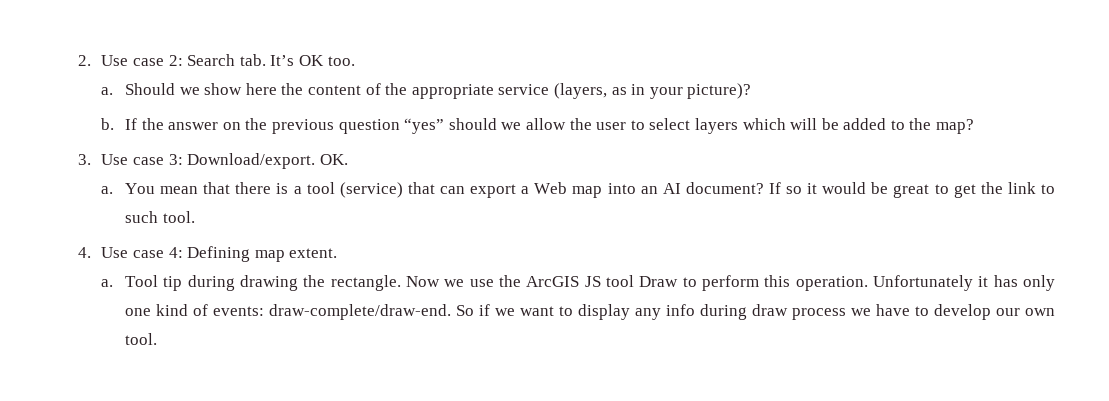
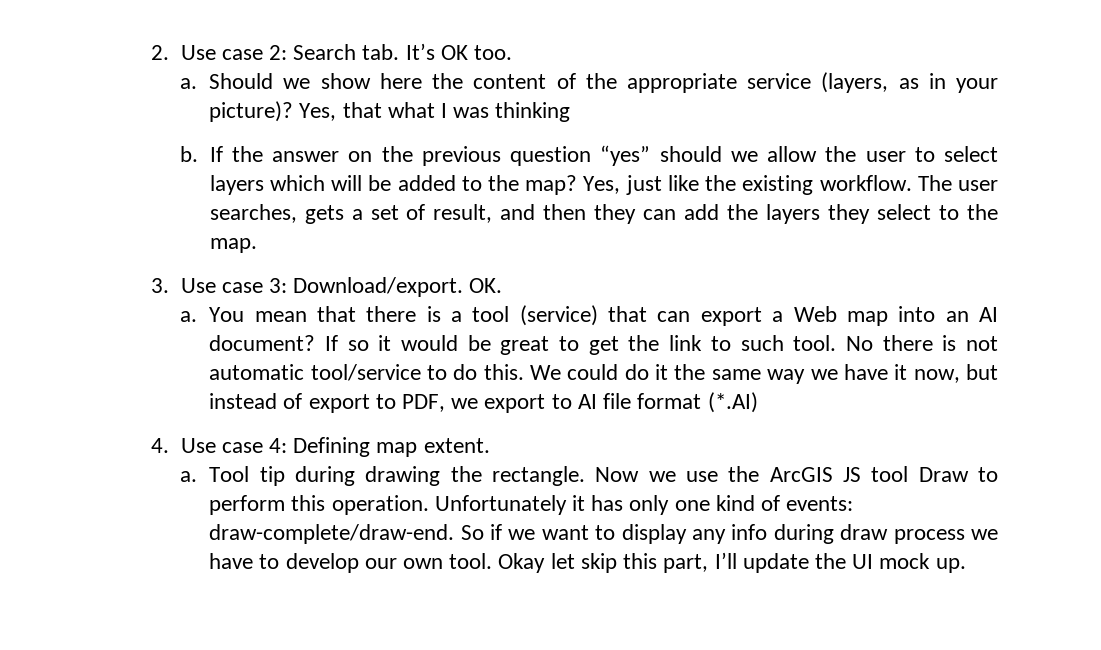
(752, 91) none -> [299,102,571,122] Yes, that what I was thinking
(975, 126) none -> [583,175,998,195] [209,204,999,224] [209,238,257,253] Yes, just like the existing workflow. The user searches, gets a set of result, and then they can add the layers they select to the map.
(195, 217) none -> [845,335,998,351] [209,364,998,384] [209,392,758,413] No there is not automatic tool/service to do this. We could do it the same way we have it now, but instead of export to PDF, we export to AI file format (*.AI)
(158, 339) none -> [498,552,966,573] Okay let skip this part, I’ll update the UI mock up.

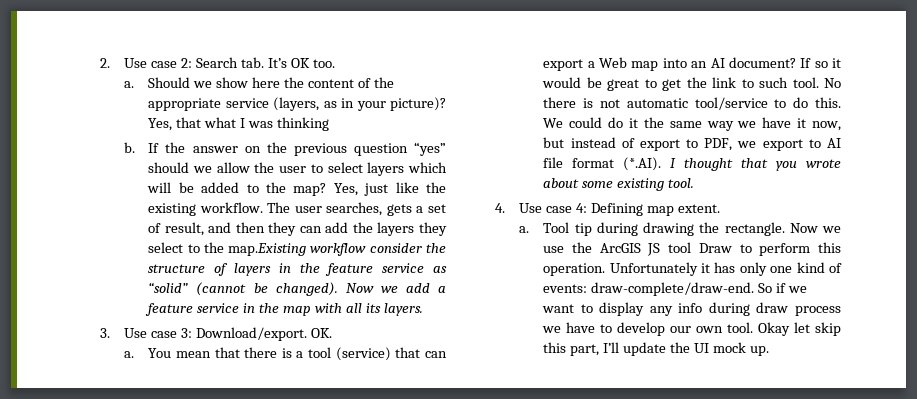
[209,238,257,253] map. -> [228,243,446,256] [148,263,447,276] [148,282,446,296] [145,303,423,316] map.Existing workflow consider the structure of layers in the feature service as “solid” (cannot be changed). Now we add a feature service in the map with all its layers.
[707,392,758,413] (*.AI) -> [623,157,841,171] [543,178,695,191] (*.AI). I thought that you wrote about some existing tool.

